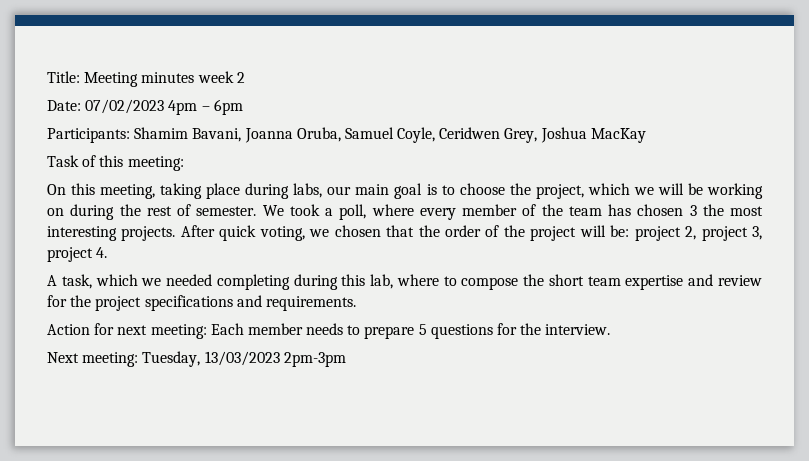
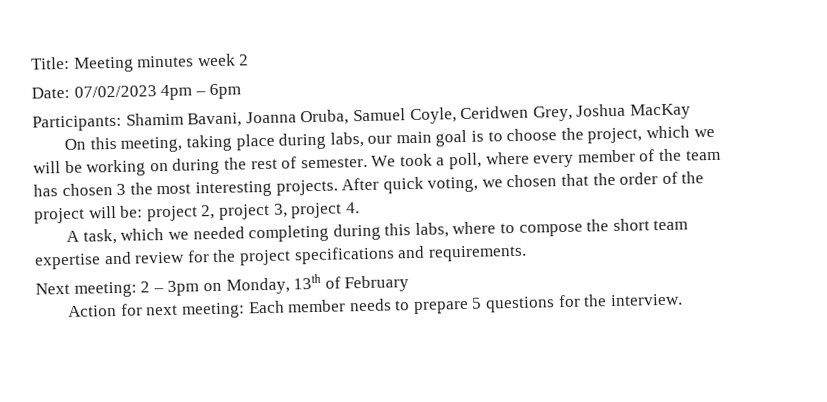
[47,155,184,171] // Task of this meeting: -> (691, 111) none
[370,274,394,289] lab, -> [414,222,449,238] labs,
(356, 303) none -> [35,273,410,298] // Next meeting: 2 – 3pm on Monday, 13th of February
[47,351,346,367] // Next meeting: Tuesday, 13/03/2023 2pm-3pm -> (683, 300) none

